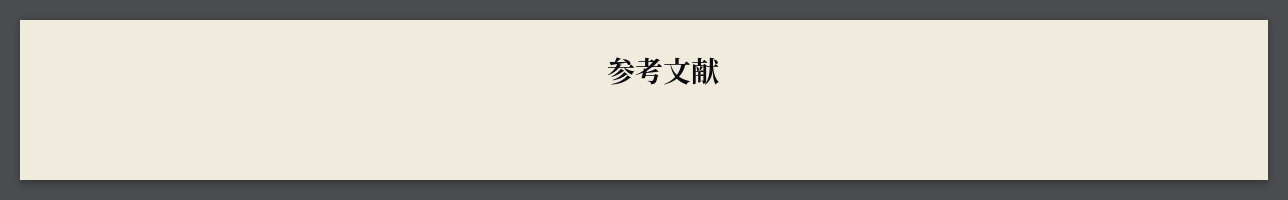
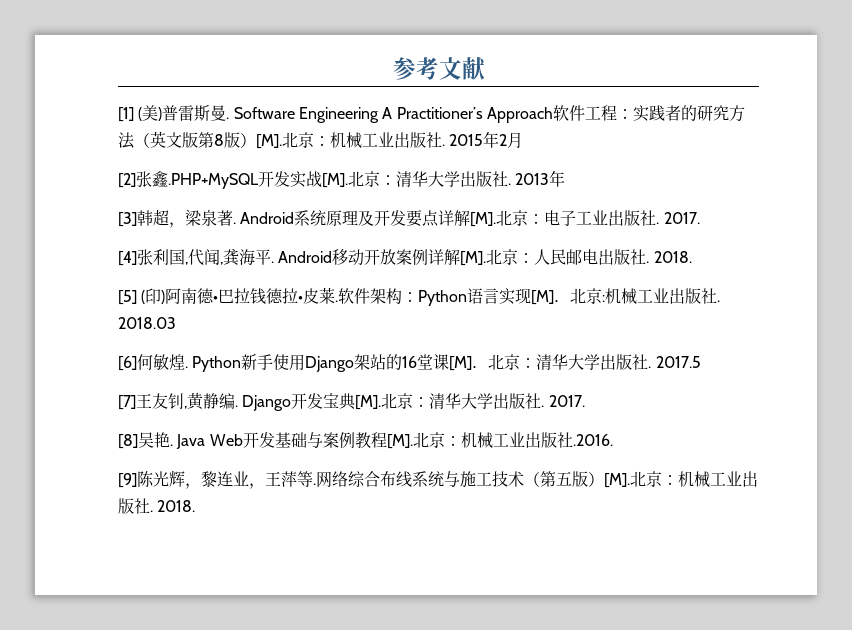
(721, 71) none -> [118,105,745,123] [118,131,524,149] [118,170,566,189] [118,209,700,228] [118,249,692,266] [118,287,721,306] [118,317,176,329] [118,354,701,372] [118,392,585,411] [118,432,613,449] [118,470,758,489] [118,498,196,514] // [1] (美)普雷斯曼. Software Engineering A Practitioner’s Approach软件工程：实践者的研究方法（英文版第8版）[M].北京：机械工业出版社. 2015年2月 // [2]张鑫.PHP+MySQL开发实战[M].北京：清华大学出版社. 2013年 // [3]韩超，梁泉著. Android系统原理及开发要点详解[M].北京：电子工业出版社. 2017. // [4]张利国,代闻,龚海平. Android移动开放案例详解[M].北京：人民邮电出版社. 2018. // [5] (印)阿南德•巴拉钱德拉•皮莱.软件架构：Python语言实现[M]．北京:机械工业出版社. 2018.03 // [6]何敏煌. Python新手使用Django架站的16堂课[M]．北京：清华大学出版社. 2017.5 // [7]王友钊,黄静编. Django开发宝典[M].北京：清华大学出版社. 2017. // [8]吴艳. Java Web开发基础与案例教程[M].北京：机械工业出版社.2016. // [9]陈光辉，黎连业，王萍等.网络综合布线系统与施工技术（第五版）[M].北京：机械工业出版社. 2018.

